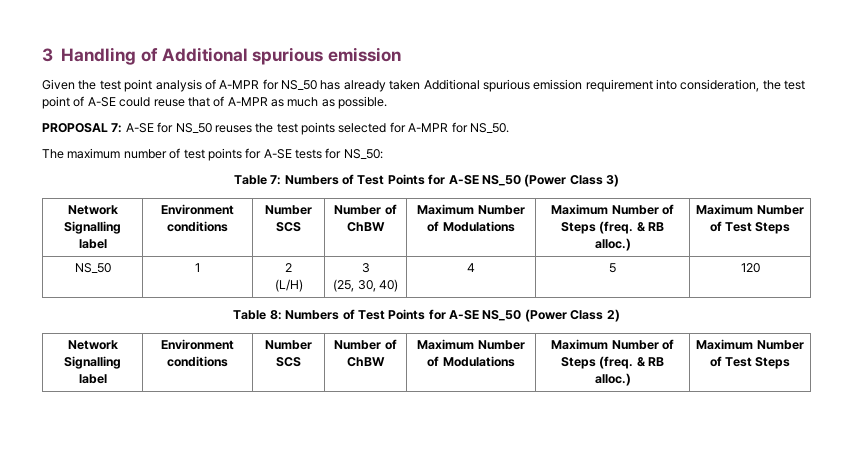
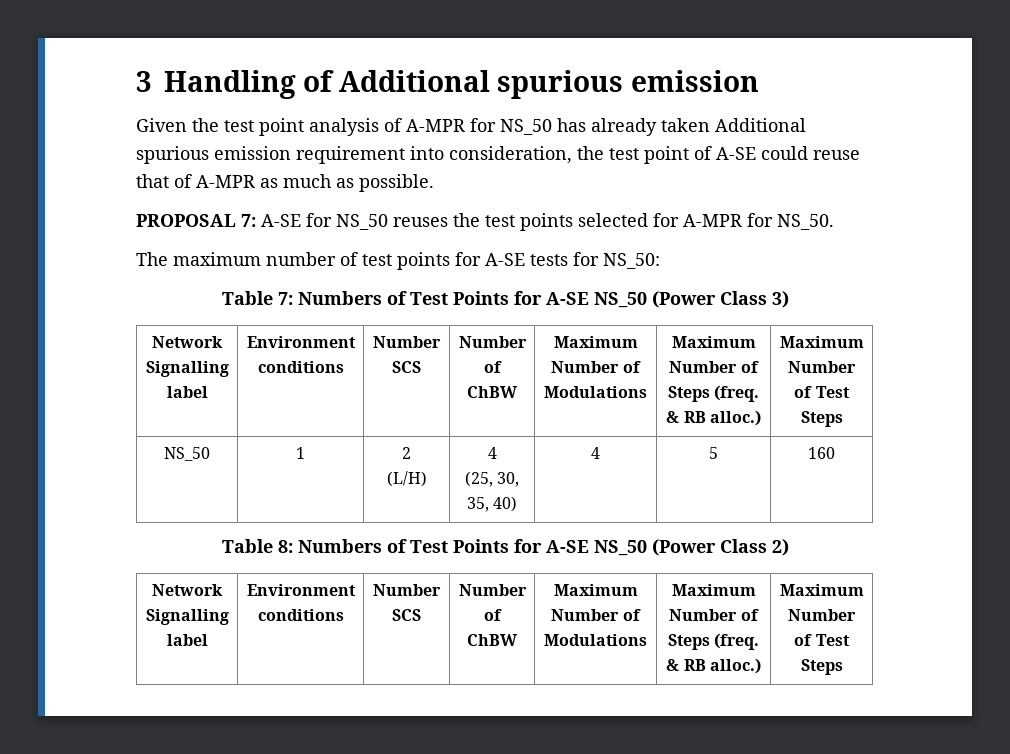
[361,263,370,273] 3 -> [487,447,497,459] 4
(376, 286) none -> [466,497,489,512] 35,
[740,263,760,273] 120 -> [808,447,835,459] 160

